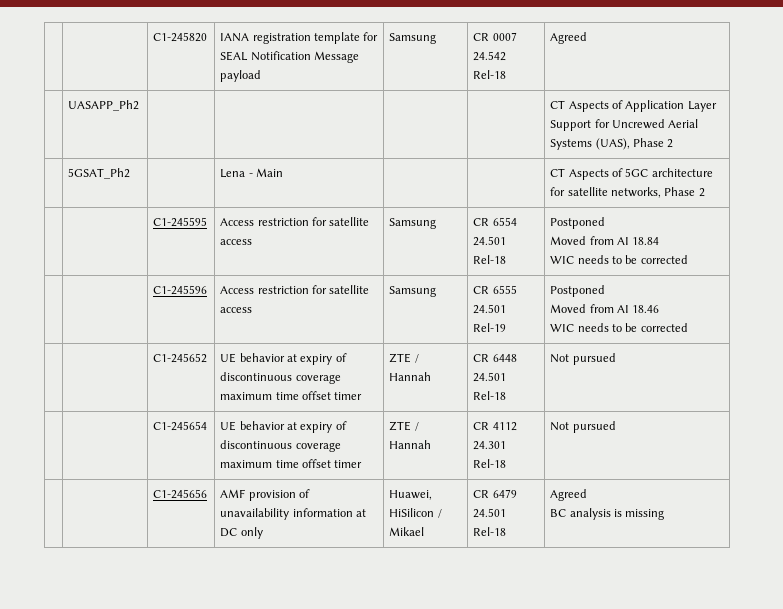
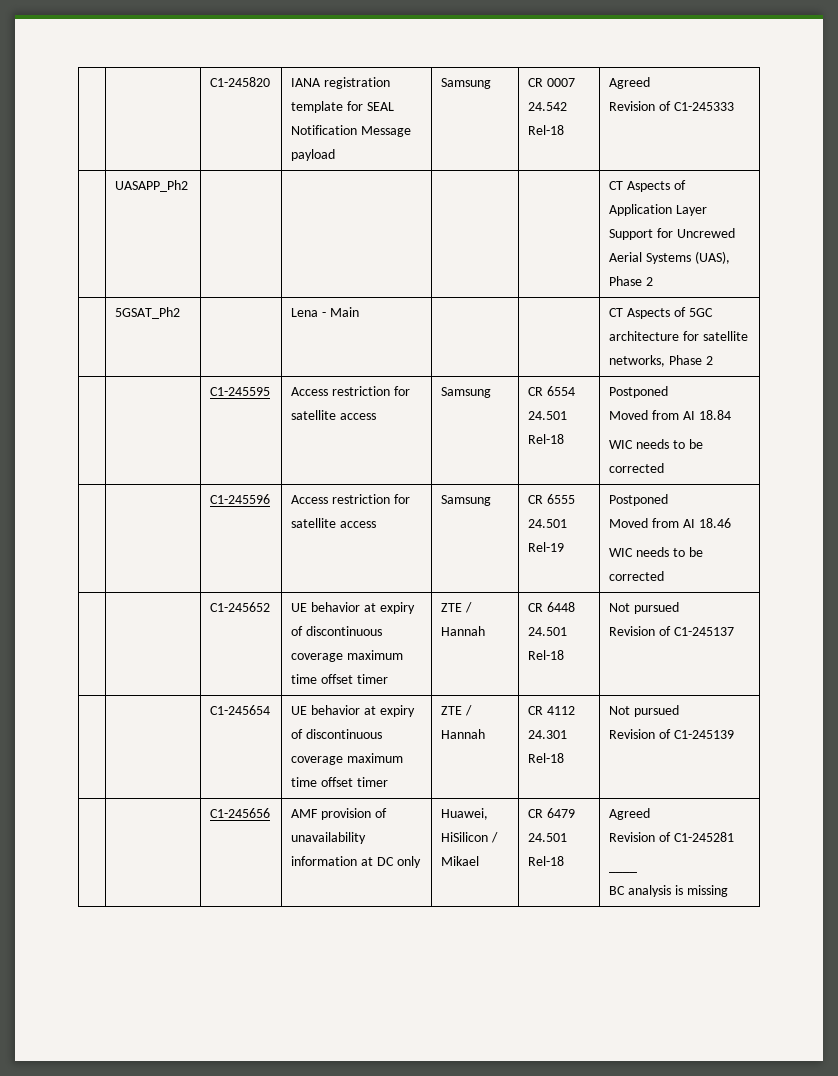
(588, 38) none -> [609,101,734,111] // Revision of C1-245333
(616, 359) none -> [609,626,734,636] // Revision of C1-245137
(616, 427) none -> [609,729,734,739] // Revision of C1-245139
(588, 495) none -> [609,832,734,842] [609,871,638,873] // Revision of C1-245281 // ____

